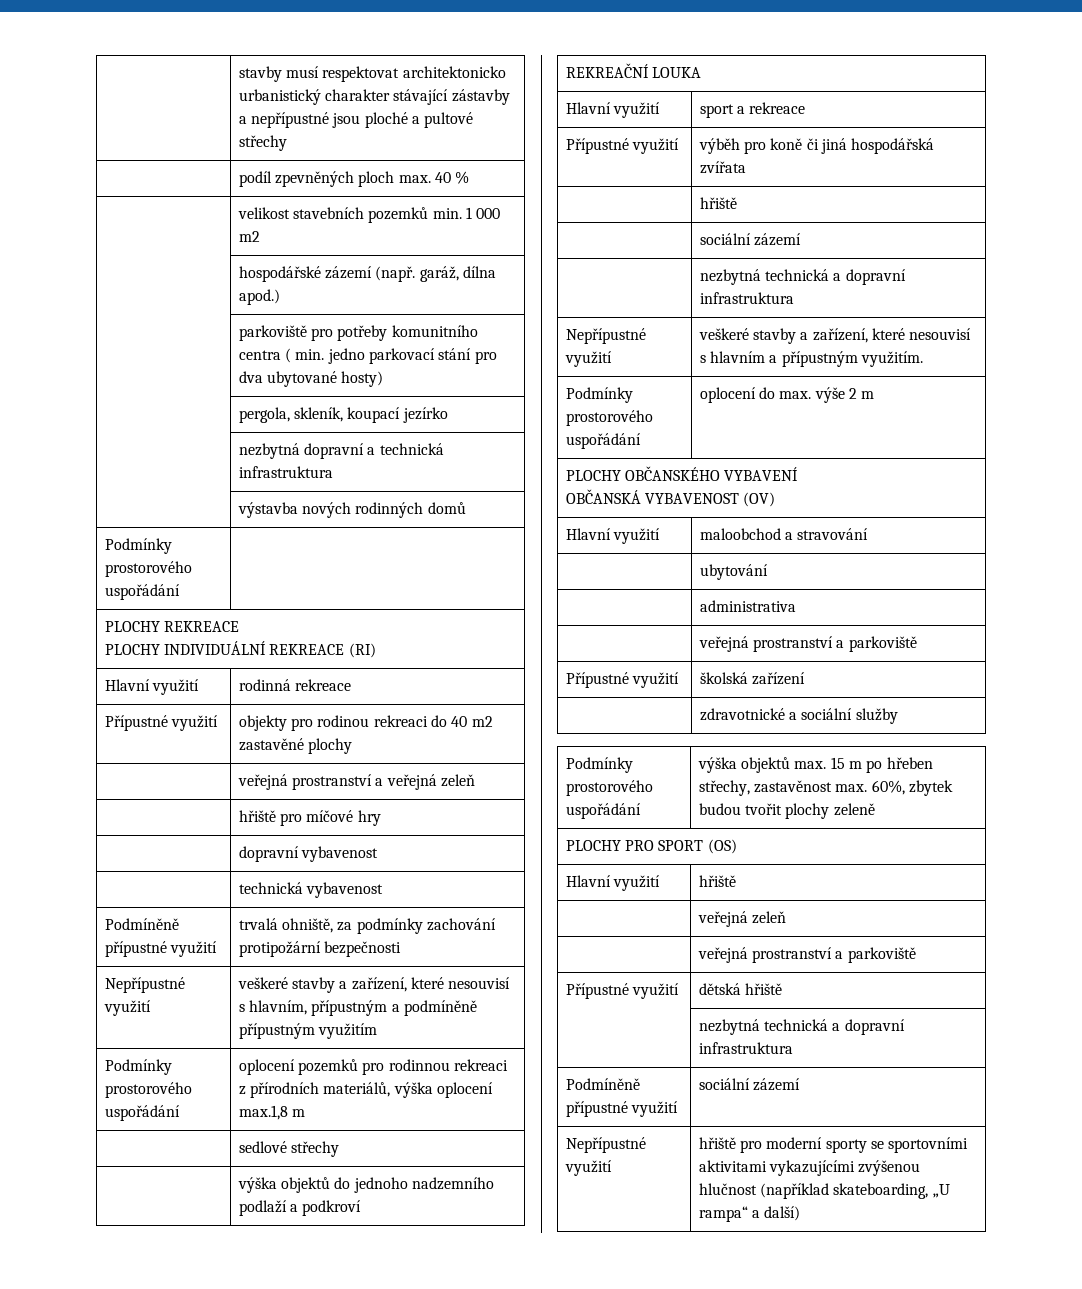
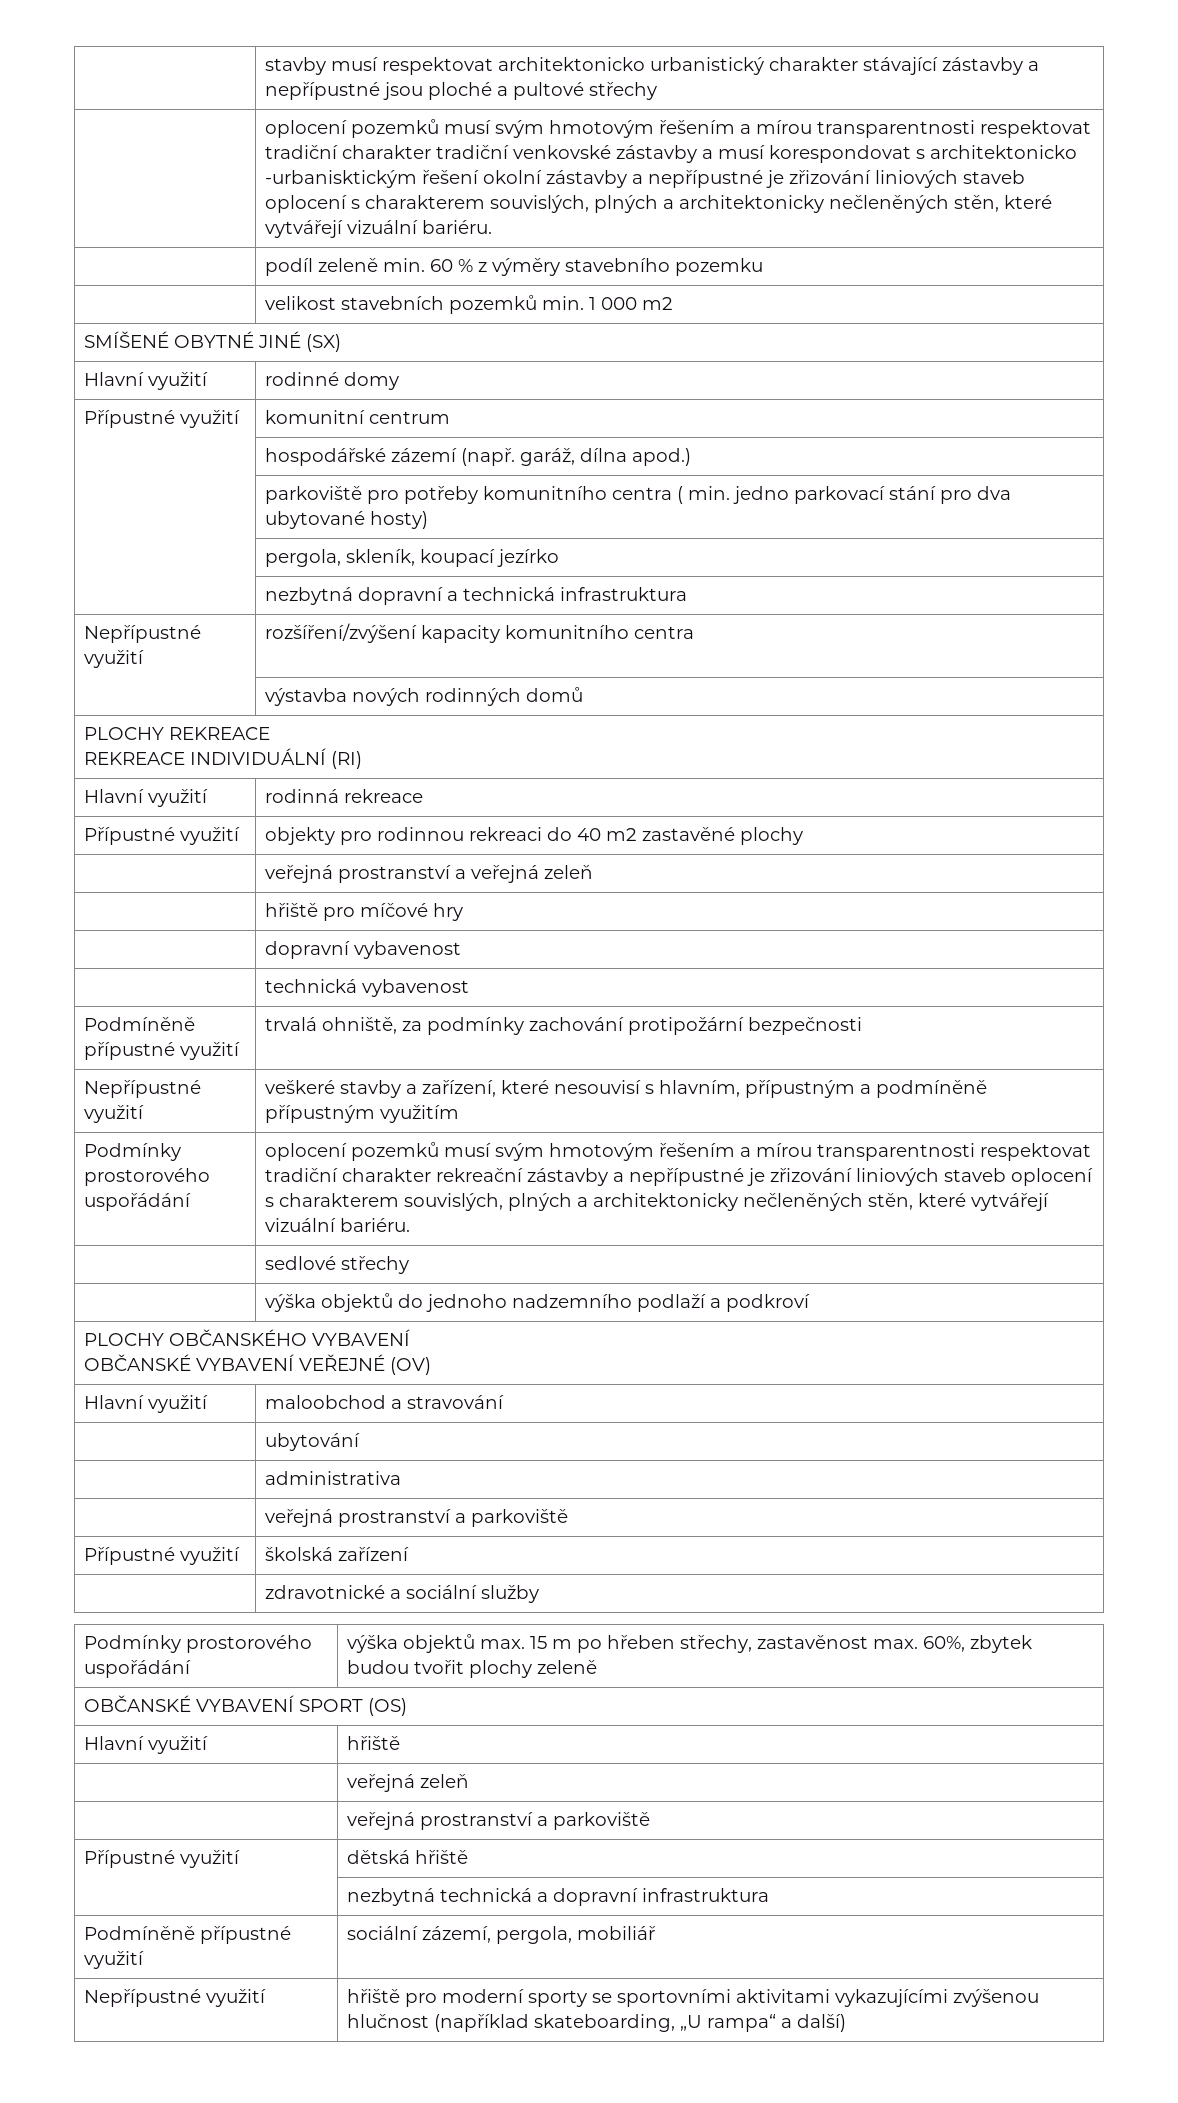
[238,171,470,187] podíl zpevněných ploch max. 40 % -> [264,119,1091,138] [264,145,1077,163] [264,170,1025,188] [264,195,1052,213] [264,220,492,238] [264,258,763,276] oplocení pozemků musí svým hmotovým řešením a mírou transparentnosti respektovat tradiční charakter tradiční venkovské zástavby a musí korespondovat s architektonicko -urbanisktickým řešení okolní zástavby a nepřípustné je zřizování liniových staveb oplocení s charakterem souvislých, plných a architektonicky nečleněných stěn, které vytvářejí vizuální bariéru. // | podíl zeleně min. 60 % z výměry stavebního pozemku
(260, 236) none -> [83,331,341,352] [83,372,208,390] [264,372,399,390] [83,410,240,428] [264,410,450,424] // SMÍŠENÉ OBYTNÉ JINÉ (SX) // Hlavní využití | rodinné domy // Přípustné využití | komunitní centrum
(333, 472) none -> [83,625,201,643] [83,650,144,668] [264,623,694,643] // Nepřípustné využití | rozšíření/zvýšení kapacity komunitního centra
[104,538,172,554] [104,561,192,577] [104,584,180,600] // Podmínky prostorového uspořádání | -> (583, 694) none
[104,641,345,655] PLOCHY INDIVIDUÁLNÍ REKREACE -> [83,748,326,765] REKREACE INDIVIDUÁLNÍ
[317,715,370,727] rodinou -> [376,827,464,841] rodinnou
[362,1059,509,1075] [238,1082,494,1098] [238,1105,306,1120] pro rodinnou rekreaci z přírodních materiálů, výška oplocení max.1,8 m -> [443,1143,1091,1161] [264,1168,1093,1186] [264,1193,1049,1211] [264,1218,410,1232] musí svým hmotovým řešením a mírou transparentnosti respektovat tradiční charakter rekreační zástavby a nepřípustné je zřizování liniových staveb oplocení s charakterem souvislých, plných a architektonicky nečleněných stěn, které vytvářejí vizuální bariéru.
[565,63,702,78] [565,102,661,118] [699,102,806,118] [565,138,680,154] [698,138,935,154] [699,161,746,174] [699,197,737,209] [699,233,802,246] [699,269,906,285] [699,292,794,304] [565,328,646,344] [564,351,612,367] [698,328,972,344] [699,351,924,367] [565,387,633,403] [565,410,653,426] [565,433,641,449] [699,387,875,403] // REKREAČNÍ LOUKA // Hlavní využití | sport a rekreace // Přípustné využití | výběh pro koně či jiná hospodářská zvířata // | hřiště // | sociální zázemí // | nezbytná technická a dopravní infrastruktura // Nepřípustné využití | veškeré stavby a zařízení, které nesouvisí s hlavním a přípustným využitím. // Podmínky prostorového uspořádání | oplocení do max. výše 2 m -> (810, 1303) none
[565,489,740,504] OBČANSKÁ VYBAVENOST -> [83,1354,385,1371] OBČANSKÉ VYBAVENÍ VEŘEJNÉ
[565,840,655,851] PLOCHY PRO -> [83,1695,294,1712] OBČANSKÉ VYBAVENÍ
[753,1078,801,1091] zázemí -> [421,1926,656,1944] zázemí, pergola, mobiliář

